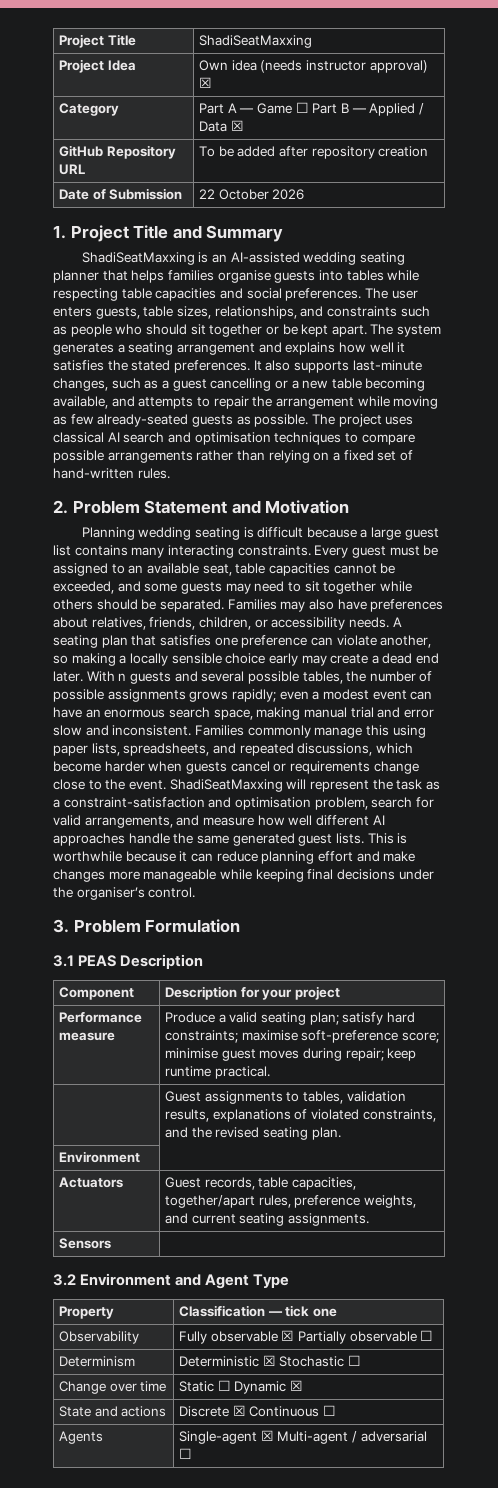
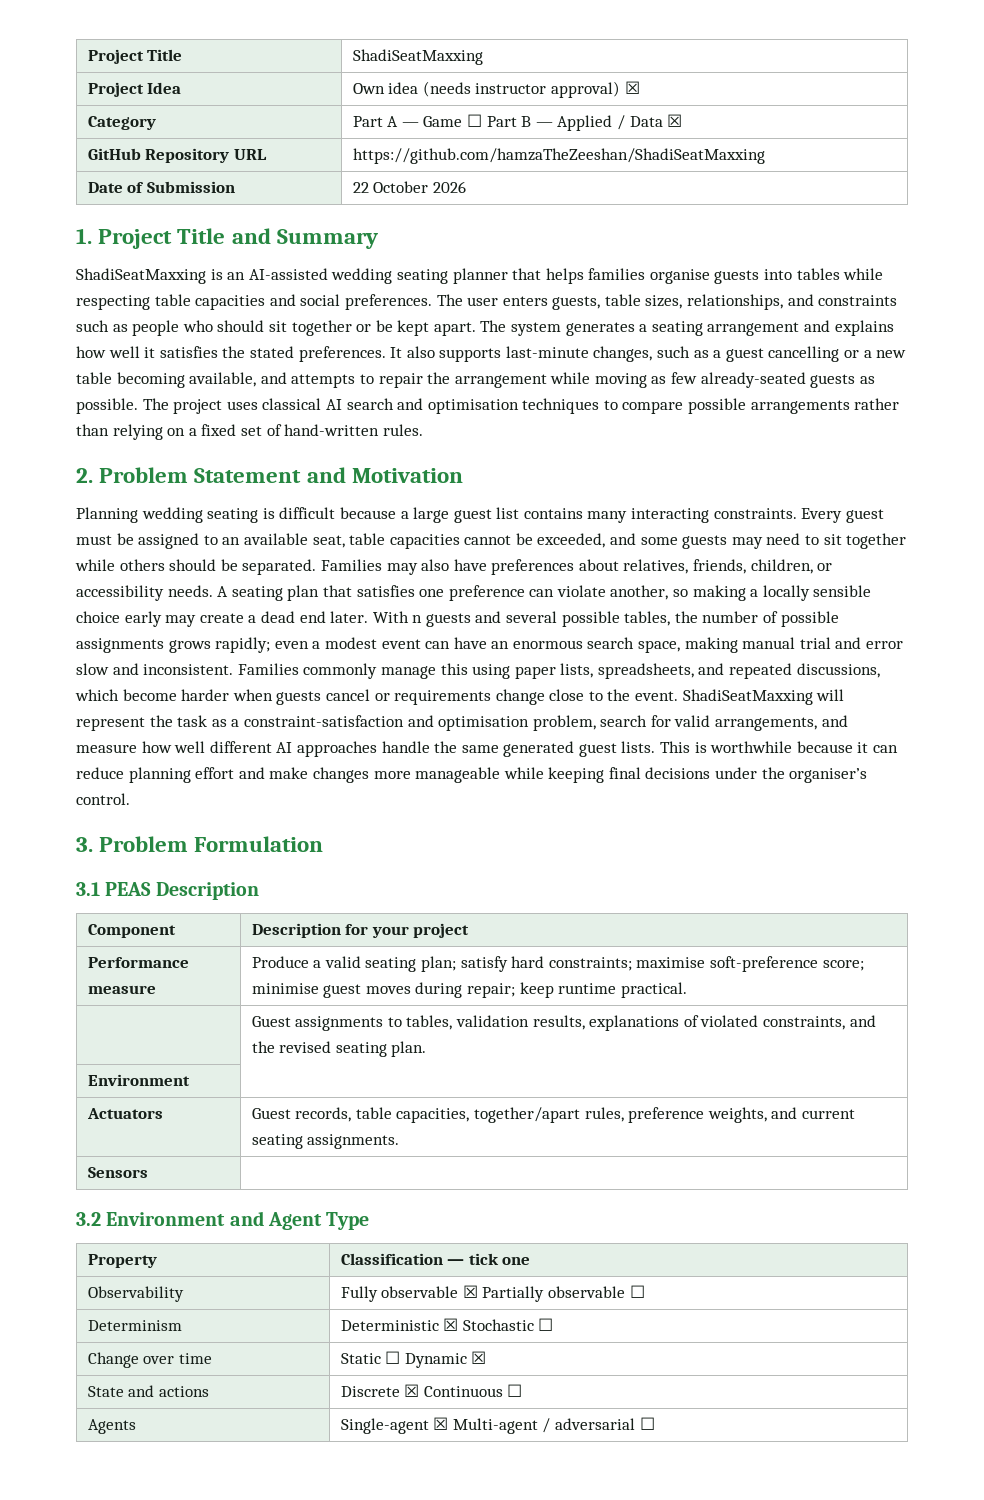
[198,146,429,159] To be added after repository creation -> [352,148,765,164] https://github.com/hamzaTheZeeshan/ShadiSeatMaxxing

